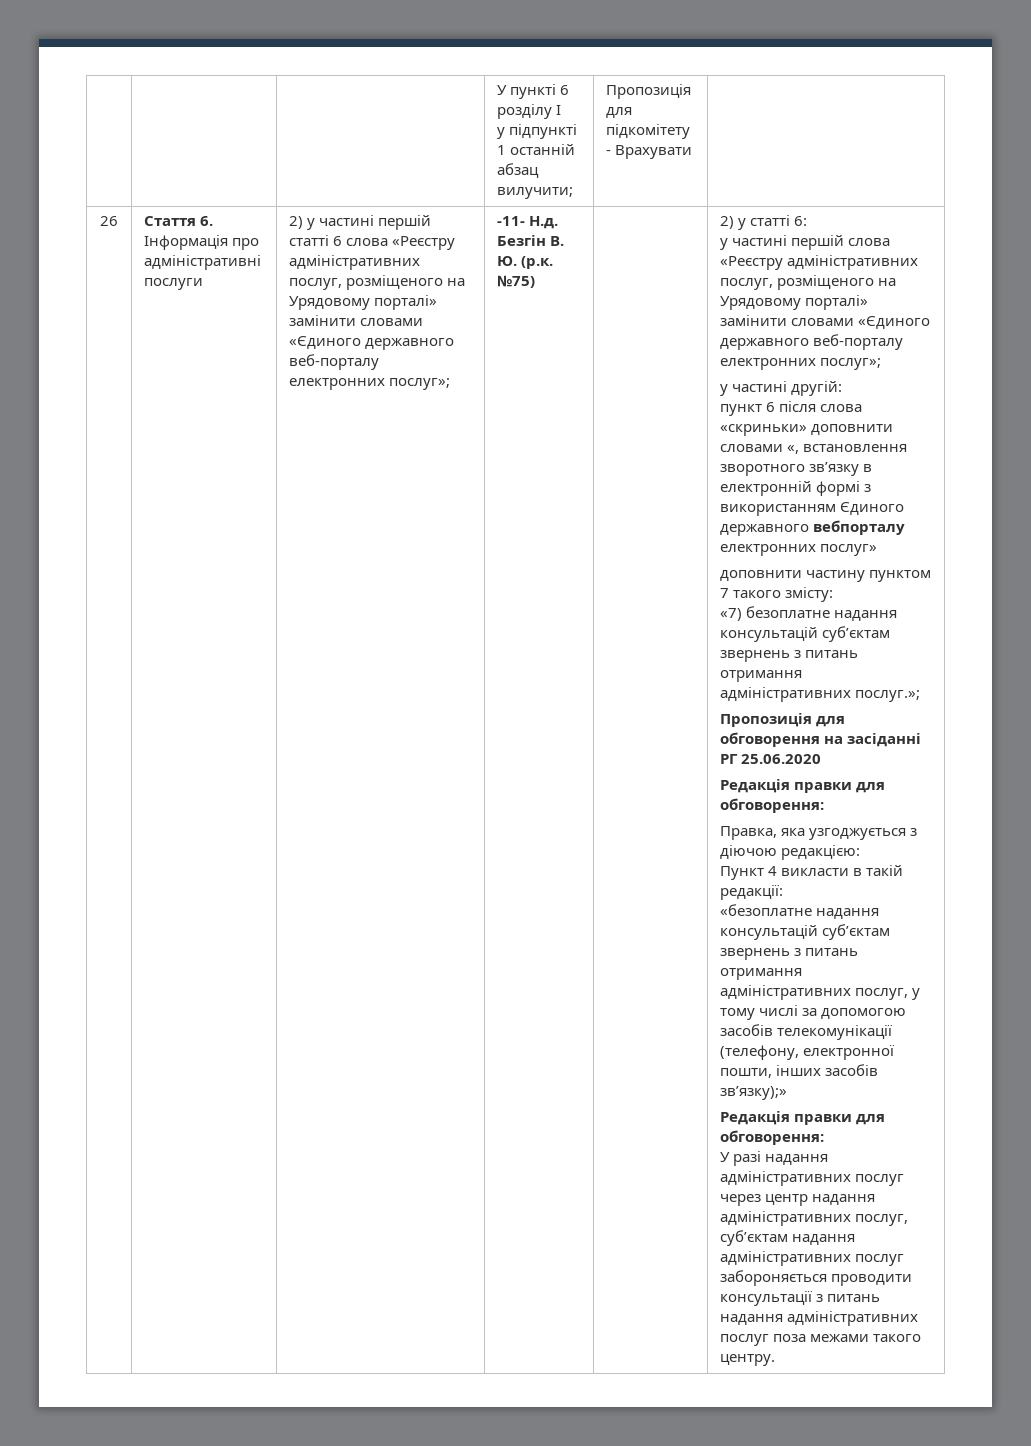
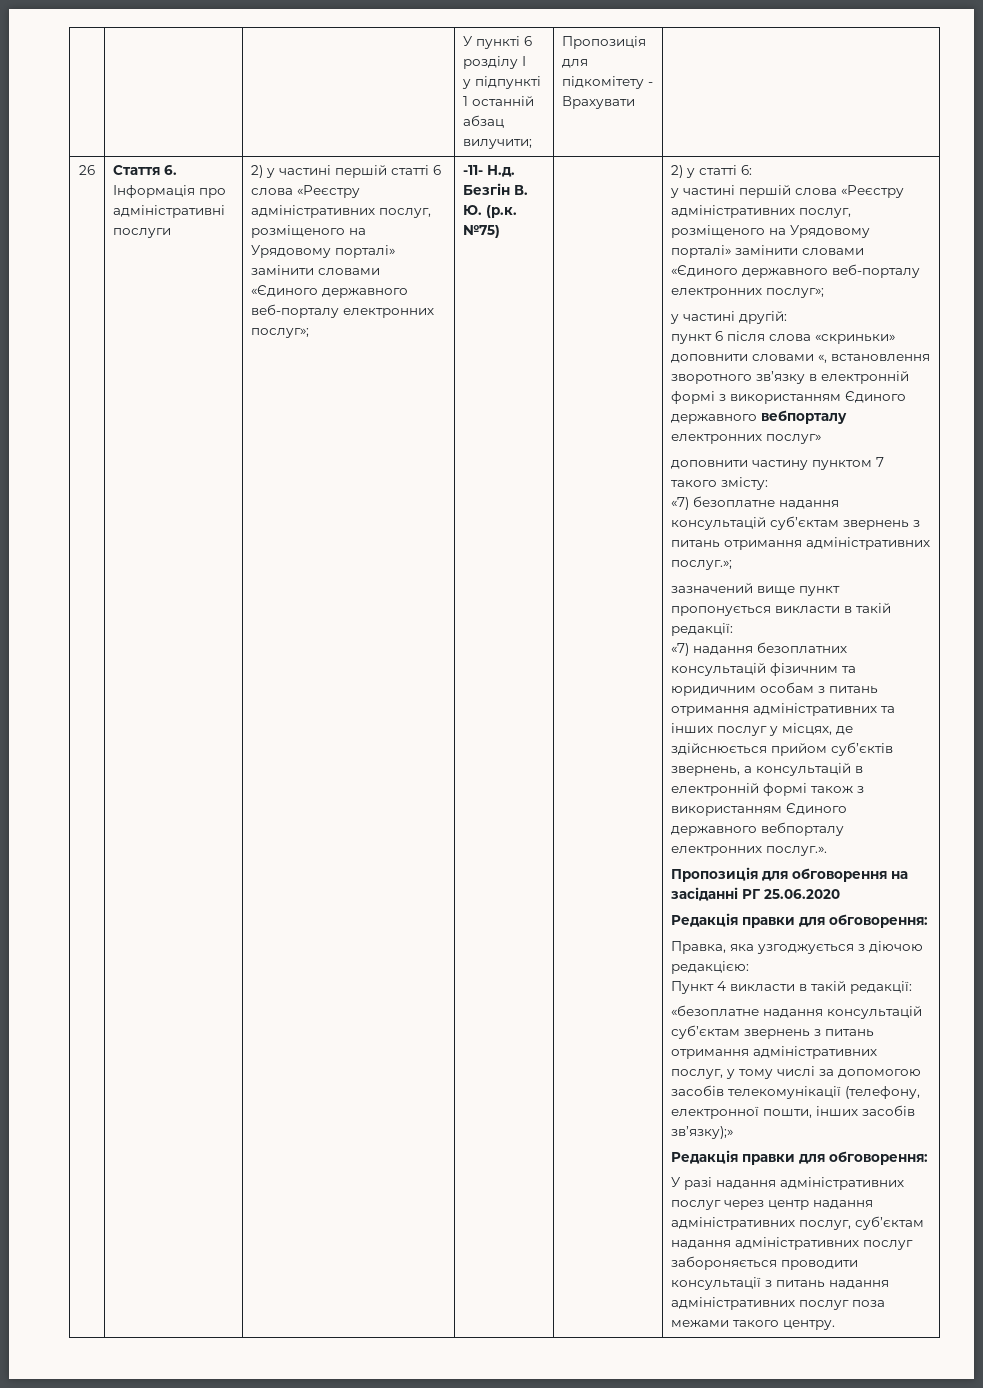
(921, 696) none -> [671,583,841,596] [671,603,892,616] [671,623,734,636] [671,642,848,656] [671,663,857,676] [671,682,879,696] [671,703,896,716] [671,723,854,736] [671,742,894,756] [671,763,864,776] [671,783,865,796] [671,803,848,816] [671,822,845,836] [671,846,828,856] // зазначений вище пункт пропонується викласти в такій редакції: // «7) надання безоплатних консультацій фізичним та юридичним особам з питань отримання адміністративних та інших послуг у місцях, де здійснюється прийом суб’єктів звернень, а консультацій в електронній формі також з використанням Єдиного державного вебпорталу електронних послуг.».

